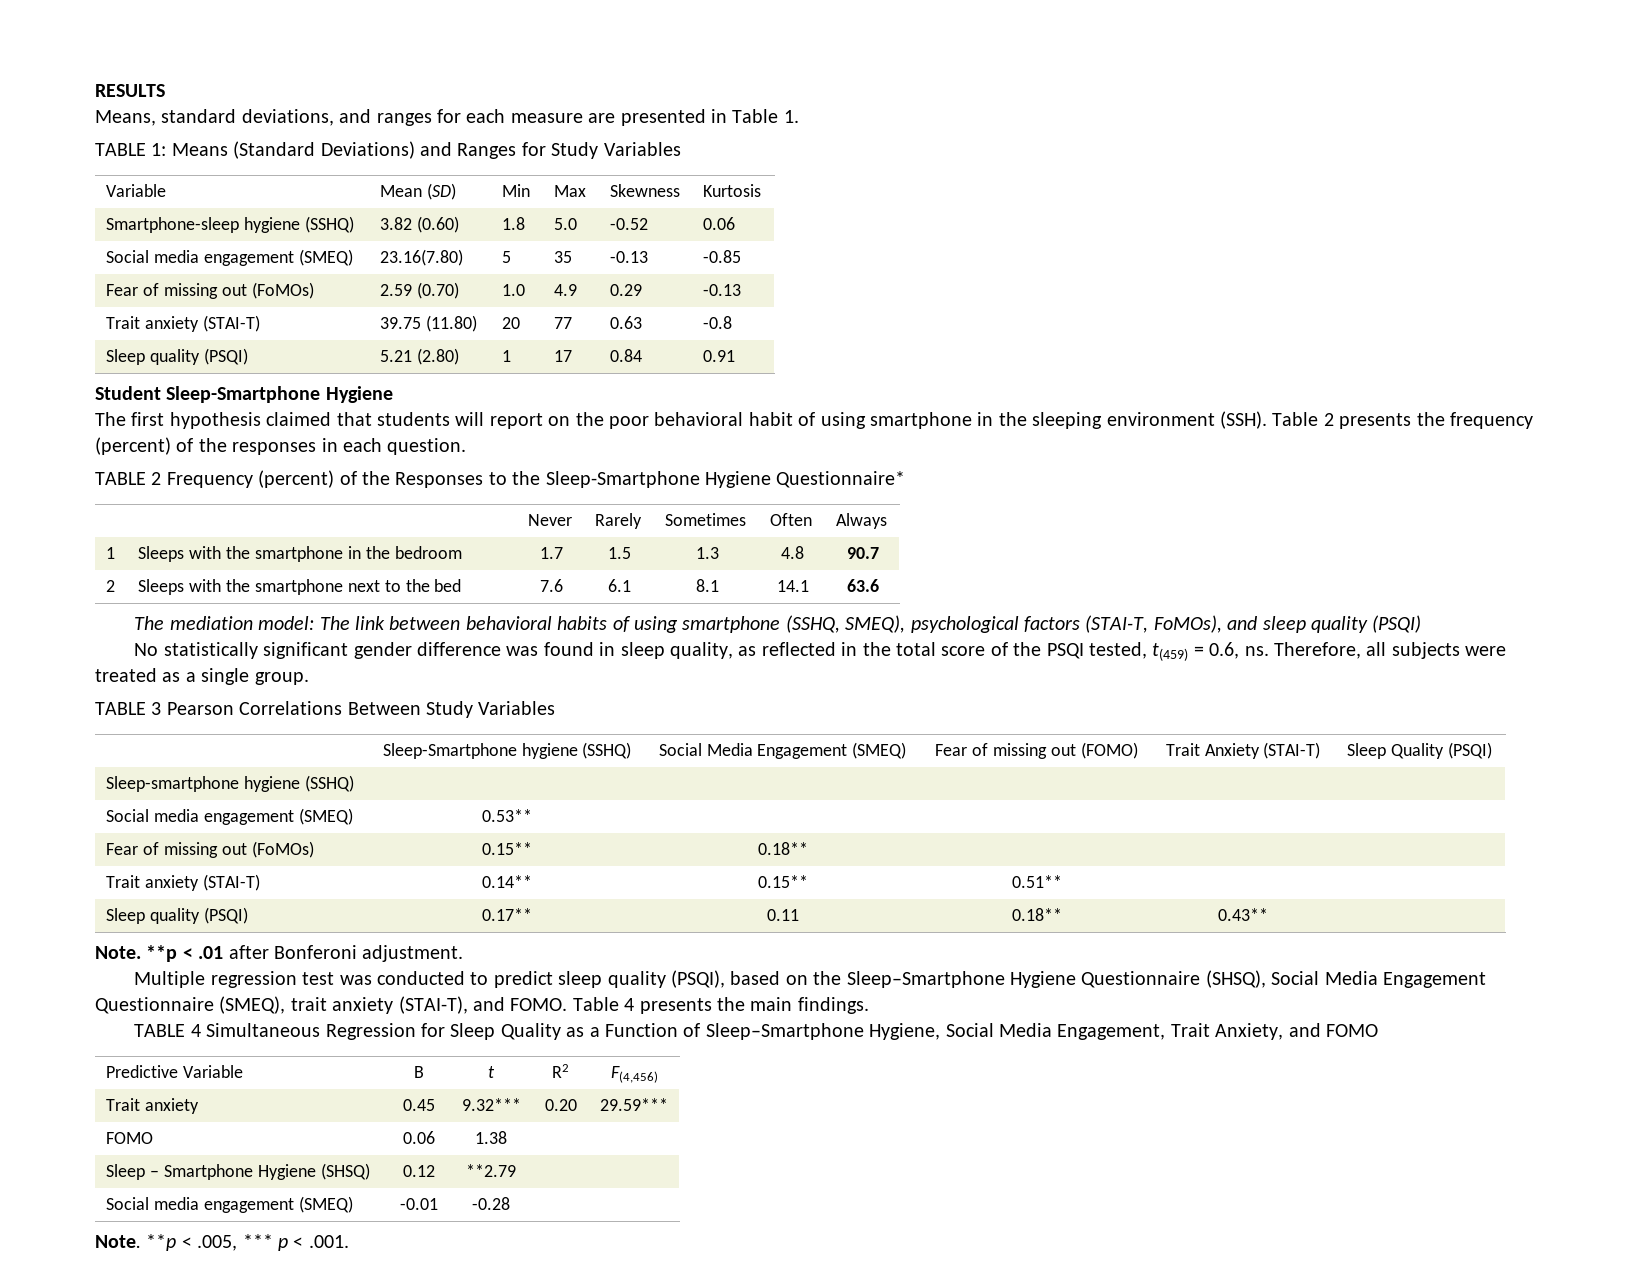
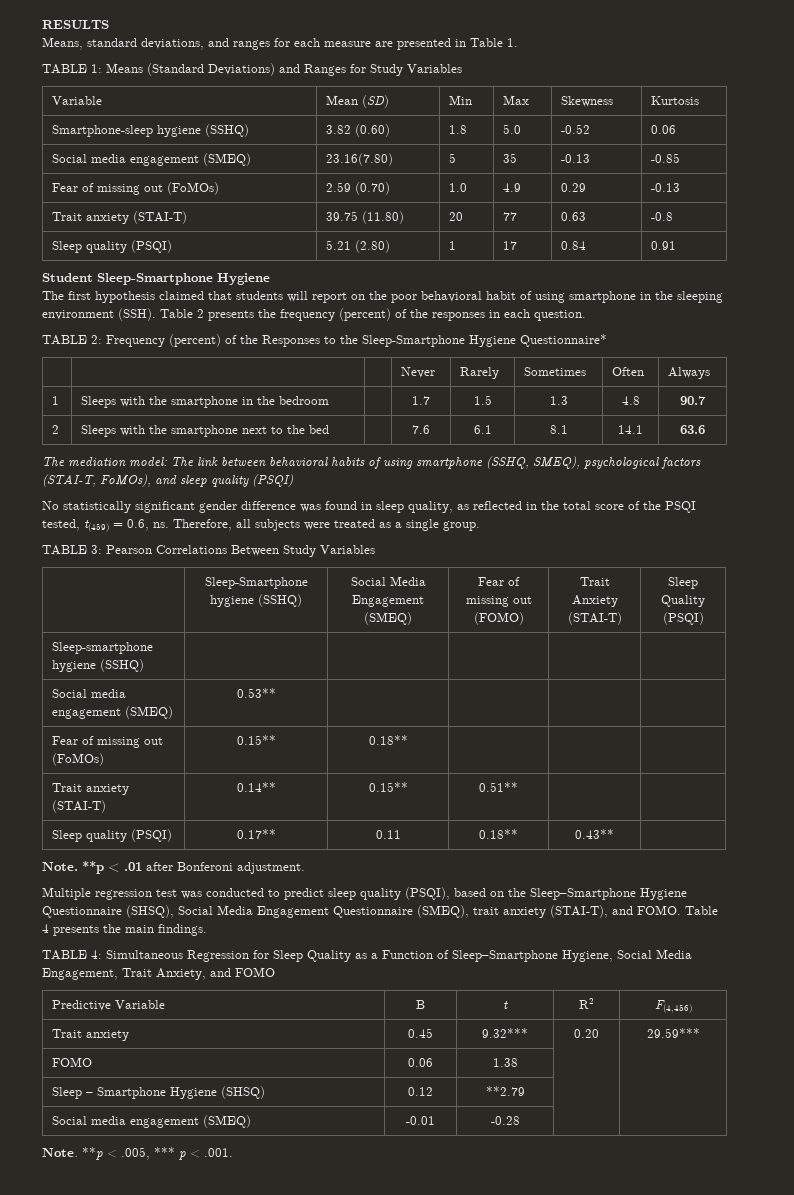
[151,472,162,485] 2 -> [91,335,102,344] 2:
[151,702,162,715] 3 -> [91,545,102,554] 3:
[190,1024,201,1037] 4 -> [91,950,102,959] 4:

